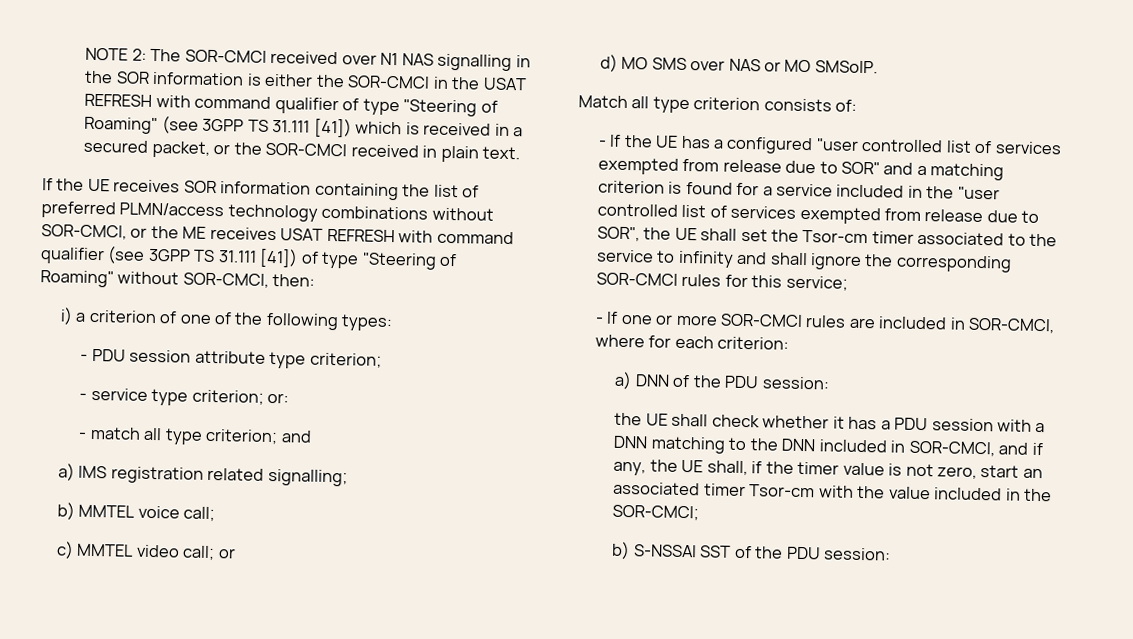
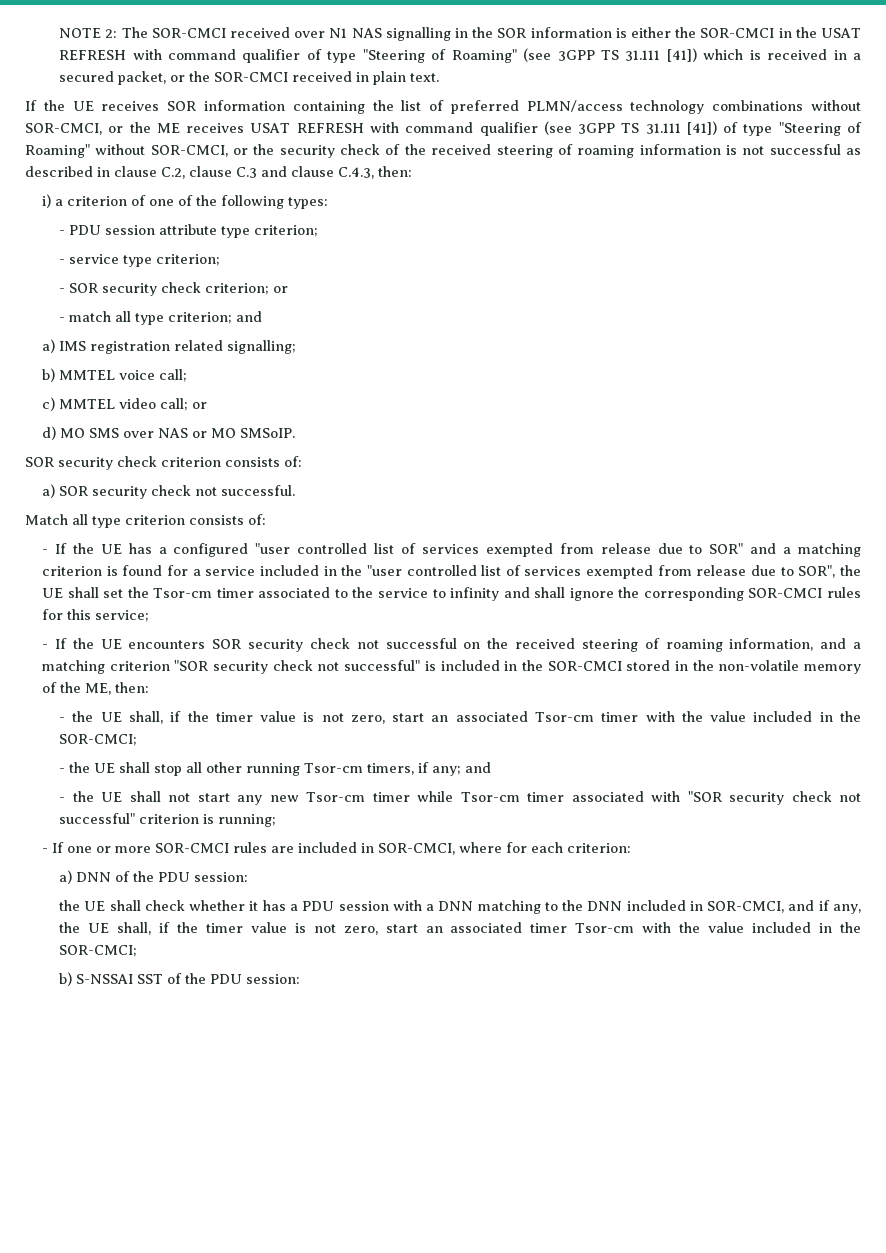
(269, 280) none -> [233,144,862,158] [25,166,374,179] or the security check of the received steering of roaming information is not successful as described in clause C.2, clause C.3 and clause C.4.3,
[267,392,290,404] or: -> [59,282,289,296] // - SOR security check criterion; or
(878, 67) none -> [25,456,302,470] [42,484,296,499] // SOR security check criterion consists of: // a) SOR security check not successful.
(848, 283) none -> [42,638,861,652] [42,660,861,674] [42,682,150,695] [59,711,862,724] [59,734,138,746] [59,762,492,776] [59,791,862,805] [59,813,277,827] // - If the UE encounters SOR security check not successful on the received steering of roaming information, and a matching criterion "SOR security check not successful" is included in the SOR-CMCI stored in the non-volatile memory of the ME, then: // - the UE shall, if the timer value is not zero, start an associated Tsor-cm timer with the value included in the SOR-CMCI; // - the UE shall stop all other running Tsor-cm timers, if any; and // - the UE shall not start any new Tsor-cm timer while Tsor-cm timer associated with "SOR security check not successful" criterion is running;

